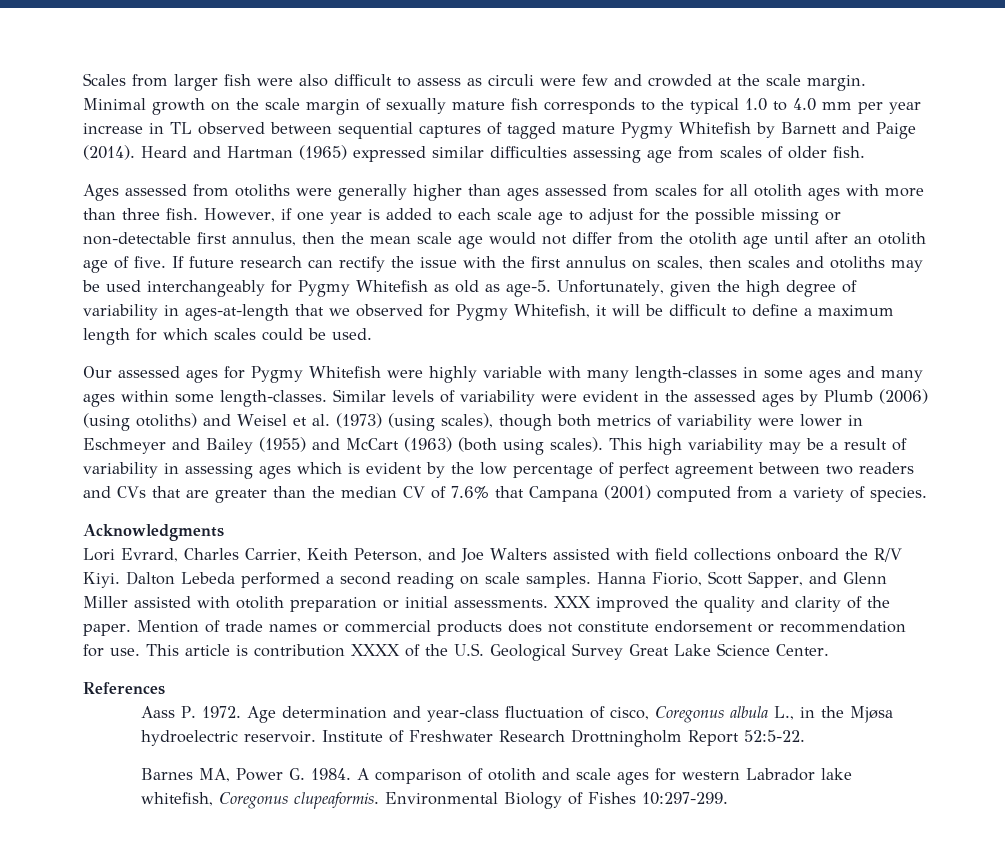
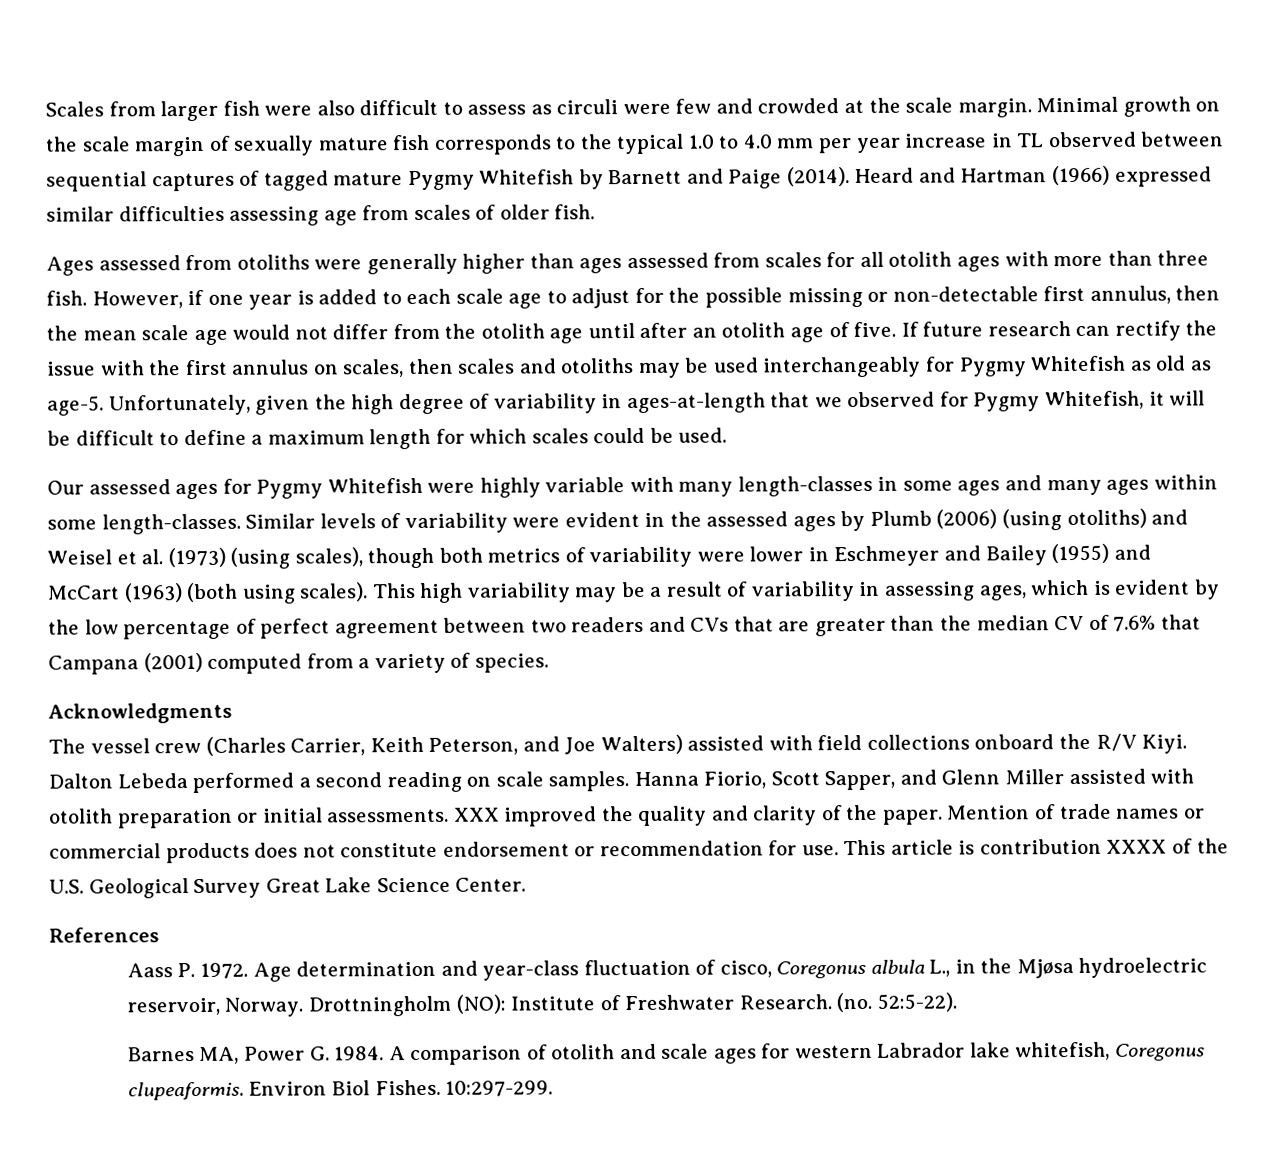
[299,145,347,160] (1965) -> [1052,165,1111,186] (1966)
[259,466,291,479] ages -> [978,585,1027,601] ages,
[83,548,239,562] Lori Evrard, Charles -> [48,736,286,756] The vessel crew (Charles
[490,548,547,560] Walters -> [600,734,683,755] Walters)
[244,729,806,747] reservoir. Institute of Freshwater Research Drottningholm Report 52:5-22. -> [126,992,957,1017] reservoir, Norway. Drottningholm (NO): Institute of Freshwater Research. (no. 52:5-22).
[385,792,637,809] Environmental Biology of Fishes -> [248,1079,441,1096] Environ Biol Fishes.

